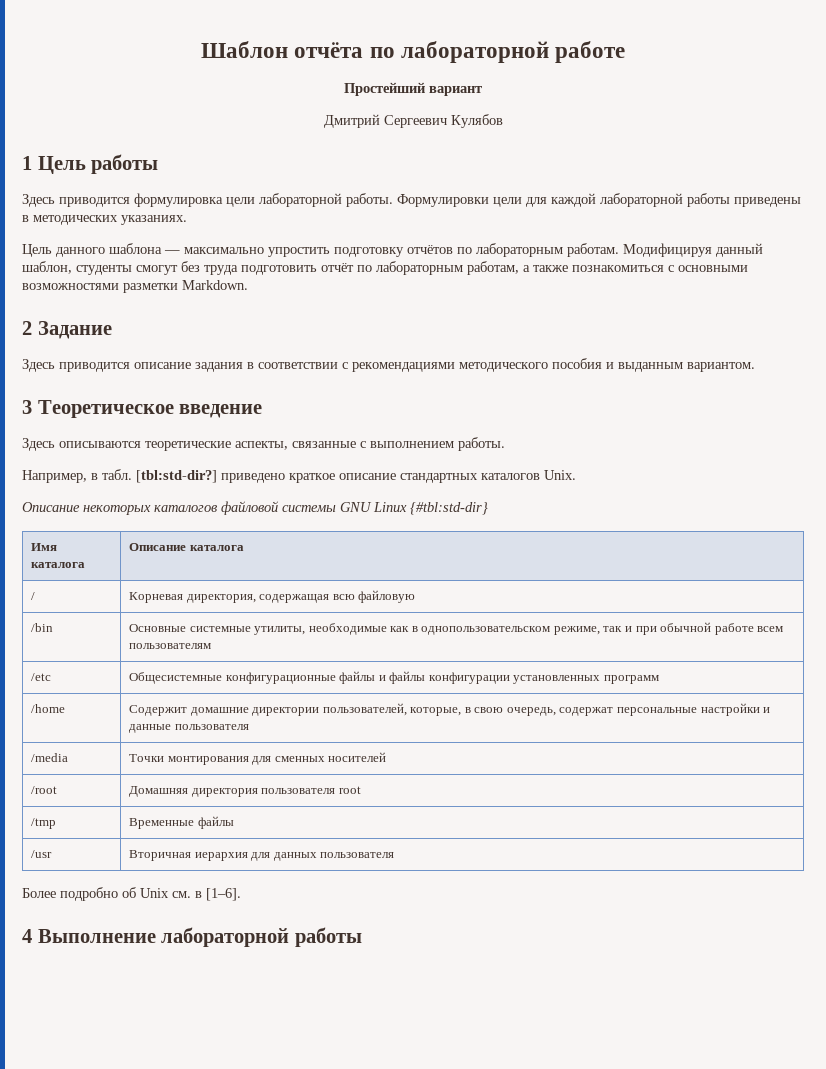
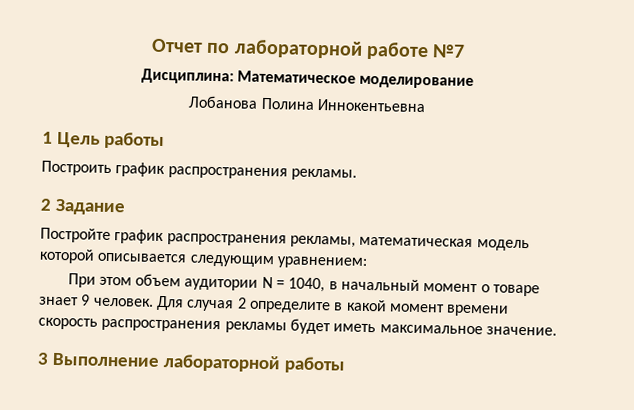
[201,41,364,58] Шаблон отчёта -> [150,38,203,53] Отчет
[344,82,482,96] [323,114,503,128] [22,154,159,174] [22,193,801,207] [22,215,187,225] [22,243,763,257] [22,261,748,275] [22,280,248,293] [22,321,112,339] [22,358,755,372] [22,400,263,418] [22,437,505,451] [22,469,576,483] [22,501,488,515] [31,543,58,551] [31,562,86,568] [129,543,244,551] [31,592,36,600] [129,590,416,603] [31,623,54,632] [129,622,784,635] [129,643,212,649] [31,673,52,681] [129,671,659,684] [31,704,66,713] [129,703,771,716] [129,724,249,733] [31,753,69,762] [129,752,387,765] [31,786,58,794] [129,786,361,797] [31,818,57,829] [129,816,234,829] [31,850,53,858] [129,850,395,861] [22,887,241,901] [22,929,32,943] // Простейший вариант // Дмитрий Сергеевич Кулябов // 1 Цель работы // Здесь приводится формулировка цели лабораторной работы. Формулировки цели для каждой лабораторной работы приведены в методических указаниях. // Цель данного шаблона — максимально упростить подготовку отчётов по лабораторным работам. Модифицируя данный шаблон, студенты смогут без труда подготовить отчёт по лабораторным работам, а также познакомиться с основными возможностями разметки Markdown. // 2 Задание // Здесь приводится описание задания в соответствии с рекомендациями методического пособия и выданным вариантом. // 3 Теоретическое введение // Здесь описываются теоретические аспекты, связанные с выполнением работы. // Например, в табл. [tbl:std-dir?] приведено краткое описание стандартных каталогов Unix. // Описание некоторых каталогов файловой системы GNU Linux {#tbl:std-dir} // Имя каталога | Описание каталога // / | Корневая директория, содержащая всю файловую // /bin | Основные системные утилиты, необходимые как в однопользовательском режиме, так и при обычной работе всем пользователям // /etc | Общесистемные конфигурационные файлы и файлы конфигурации установленных программ // /home | Содержит домашние директории пользователей, которые, в свою очередь, содержат персональные настройки и данные пользователя // /media | Точки монтирования для сменных носителей // /root | Домашняя директория пользователя root // /tmp | Временные файлы // /usr | Вторичная иерархия для данных пользователя // Более подробно об Unix см. в [1–6]. // 4 -> [432,44,466,58] [140,68,475,90] [188,95,426,113] [42,131,165,150] [41,160,357,181] [40,198,126,216] [40,227,530,252] [39,248,367,269] [67,273,541,297] [39,294,510,317] [38,317,557,336] [37,352,49,365] №7 // Дисциплина: Математическое моделирование // Лобанова Полина Иннокентьевна // 1 Цель работы // Построить график распространения рекламы. // 2 Задание // Постройте график распространения рекламы, математическая модель которой описывается следующим уравнением: // При этом объем аудитории N = 1040, в начальный момент о товаре знает 9 человек. Для случая 2 определите в какой момент времени скорость распространения рекламы будет иметь максимальное значение. // 3

